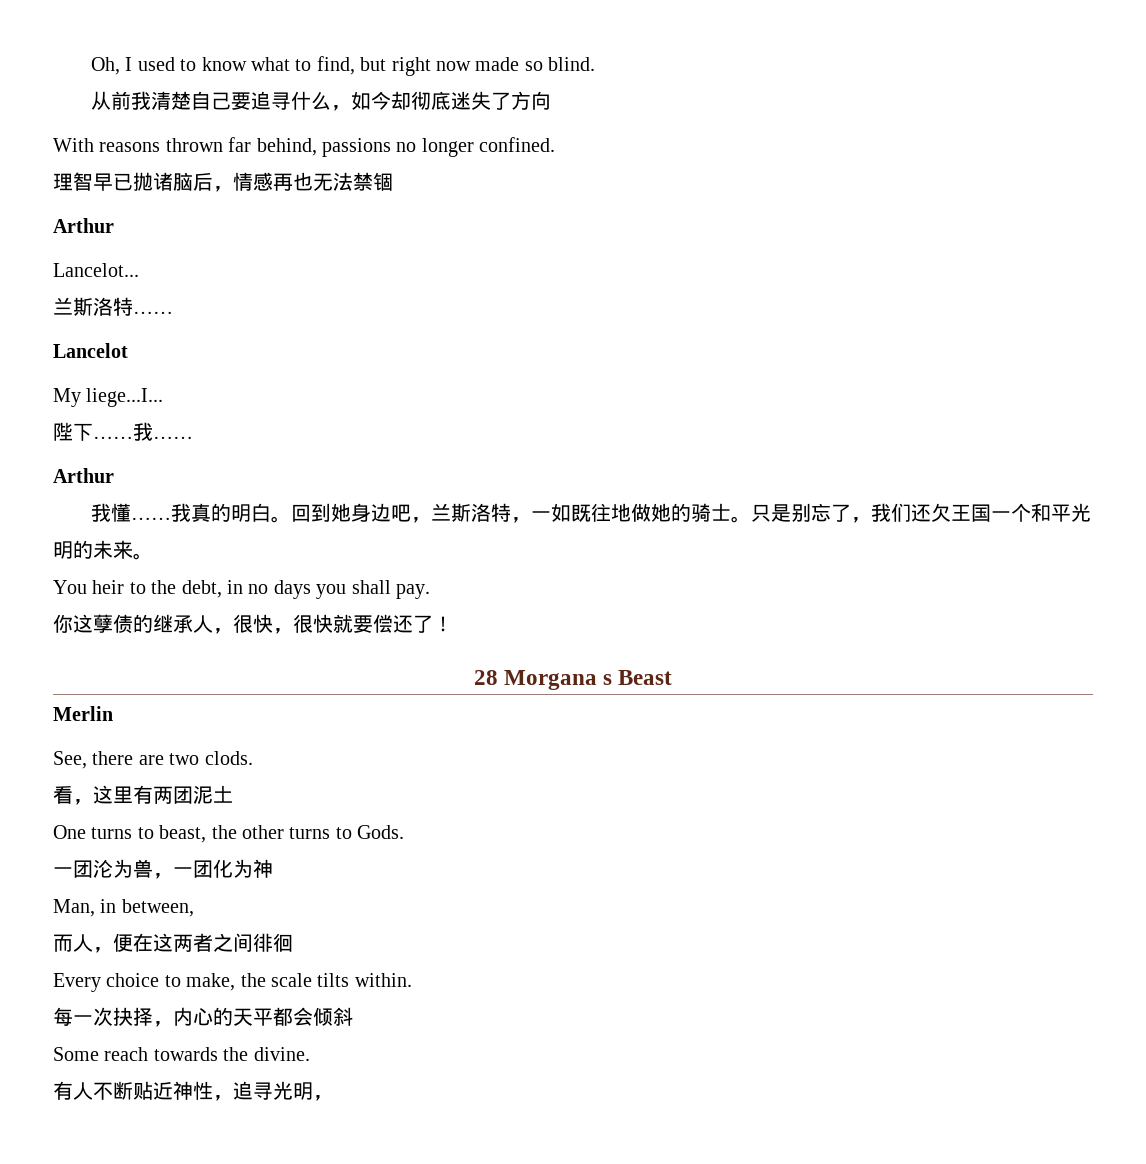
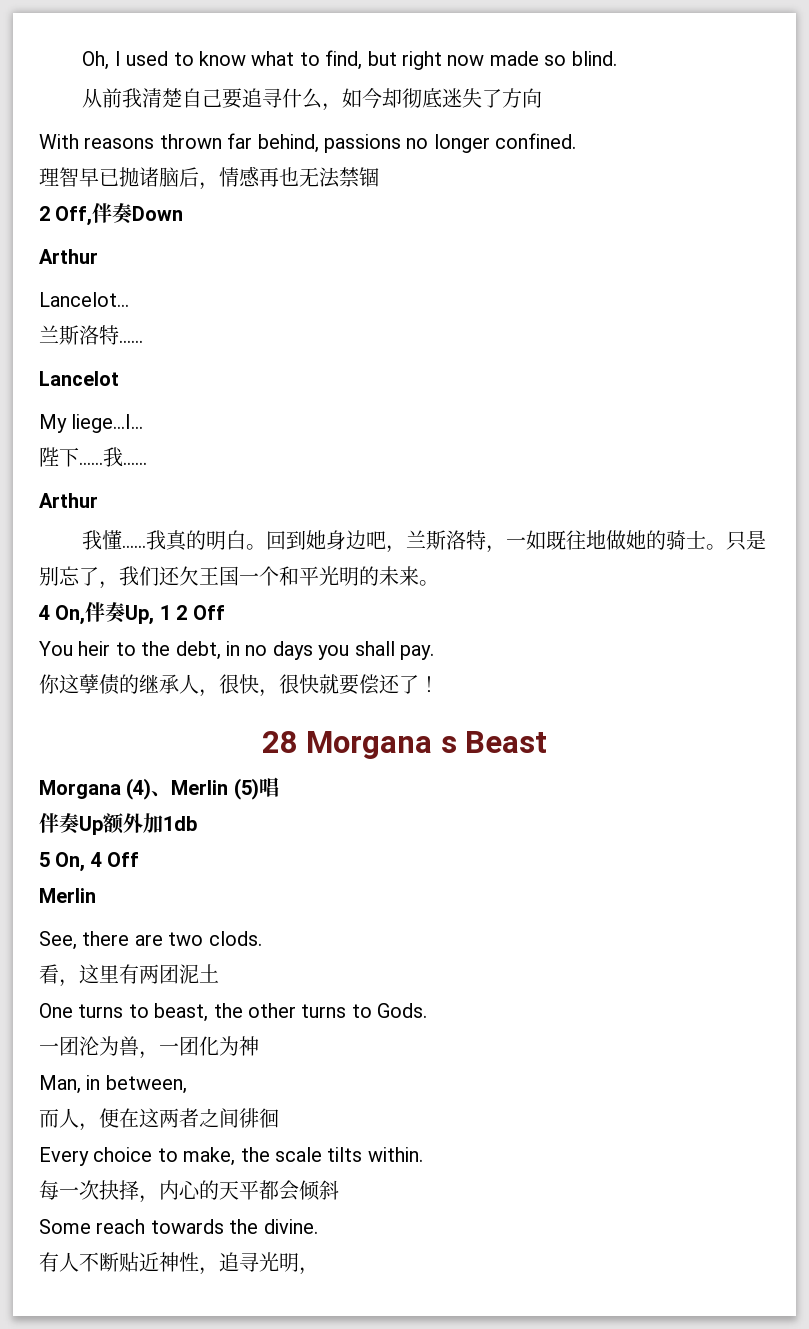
(393, 181) none -> [39,203,184,226] // 2 Off,伴奏Down
(153, 556) none -> [39,602,225,625] // 4 On,伴奏Up, 1 2 Off
(673, 677) none -> [39,777,279,800] [39,813,197,835] [39,852,140,872] // Morgana (4)、Merlin (5)唱 // 伴奏Up额外加1db // 5 On, 4 Off

